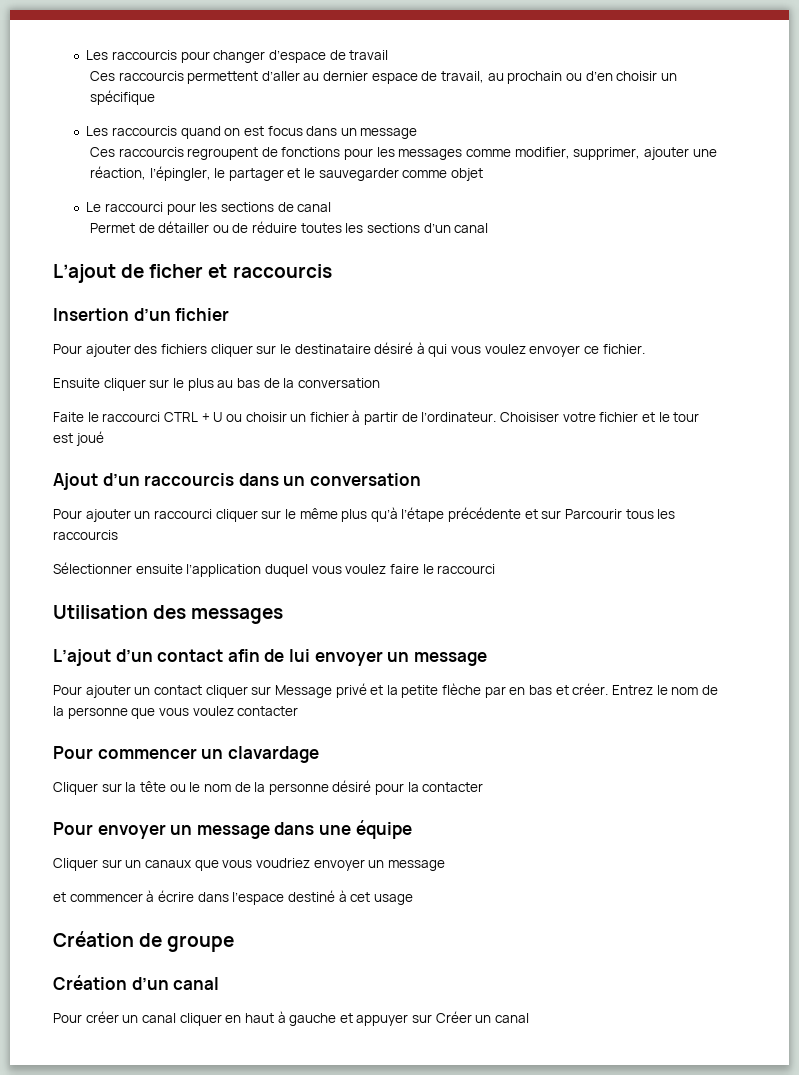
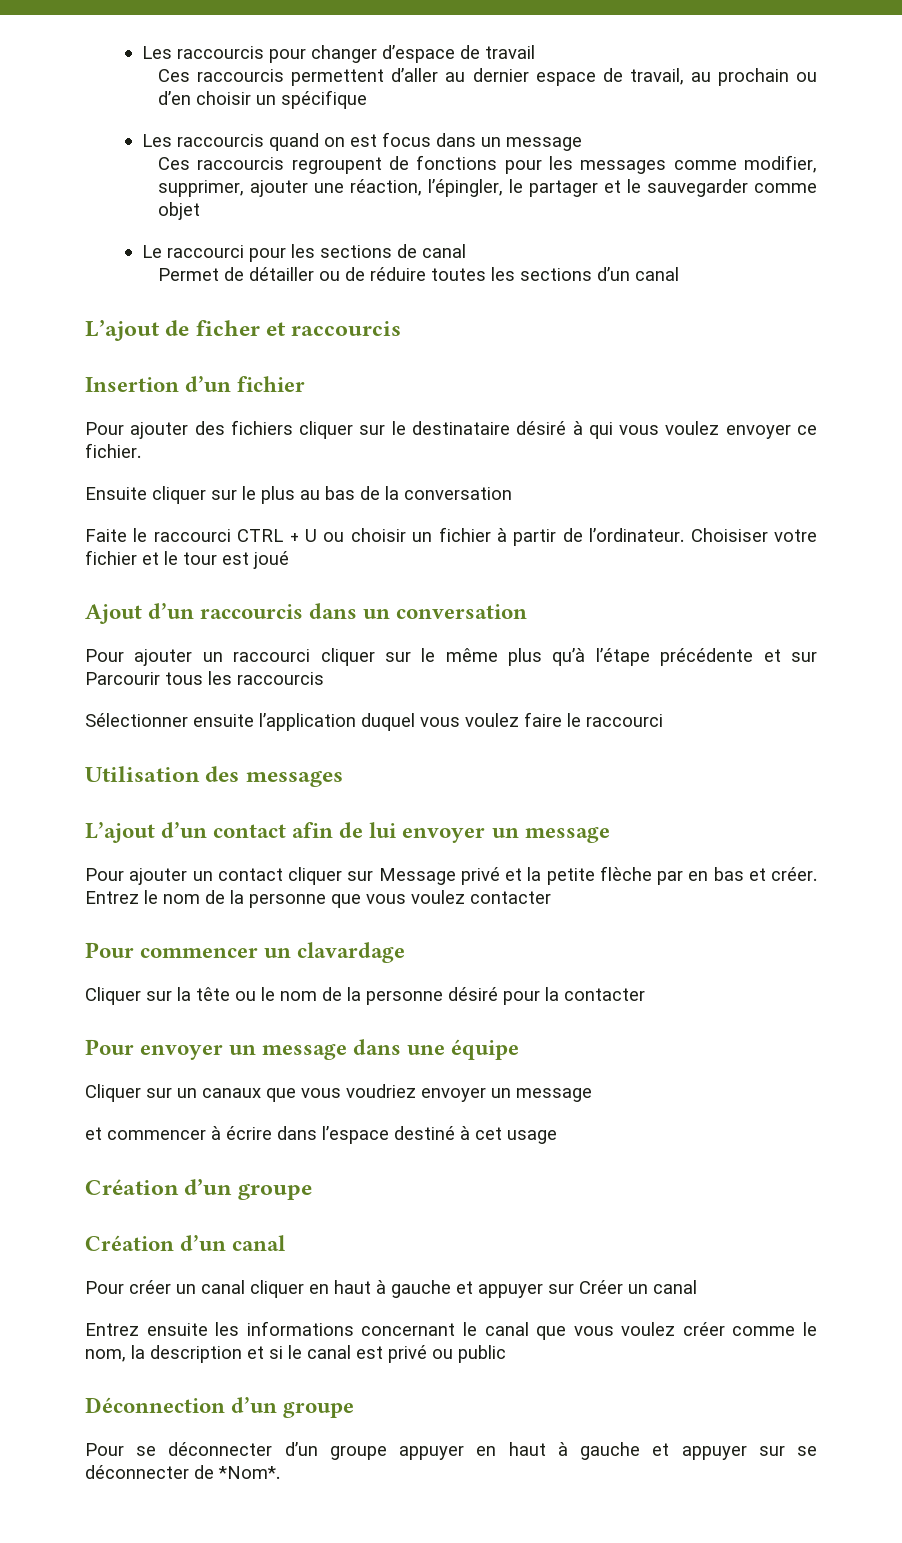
[139,933,163,947] de -> [184,1179,233,1195] d’un
(530, 1018) none -> [85,1321,817,1340] [85,1345,506,1363] [85,1397,355,1418] [85,1442,818,1460] [85,1465,280,1479] // Entrez ensuite les informations concernant le canal que vous voulez créer comme le nom, la description et si le canal est privé ou public // Déconnection d’un groupe // Pour se déconnecter d’un groupe appuyer en haut à gauche et appuyer sur se déconnecter de *Nom*.

